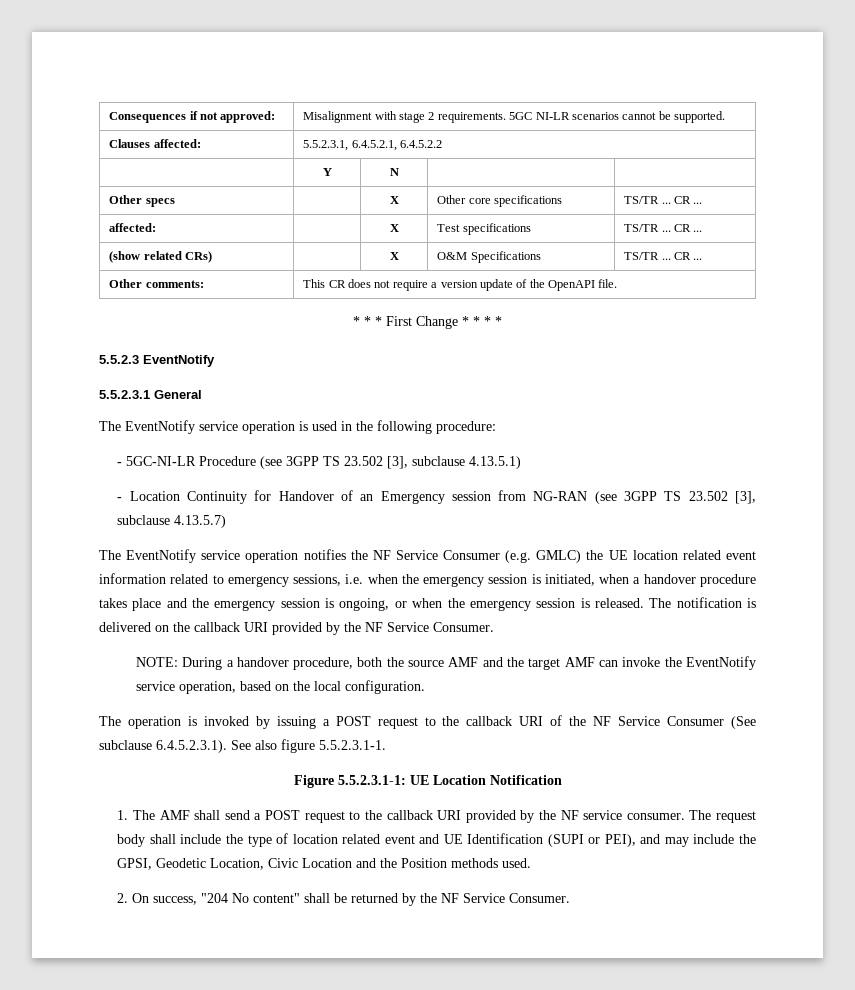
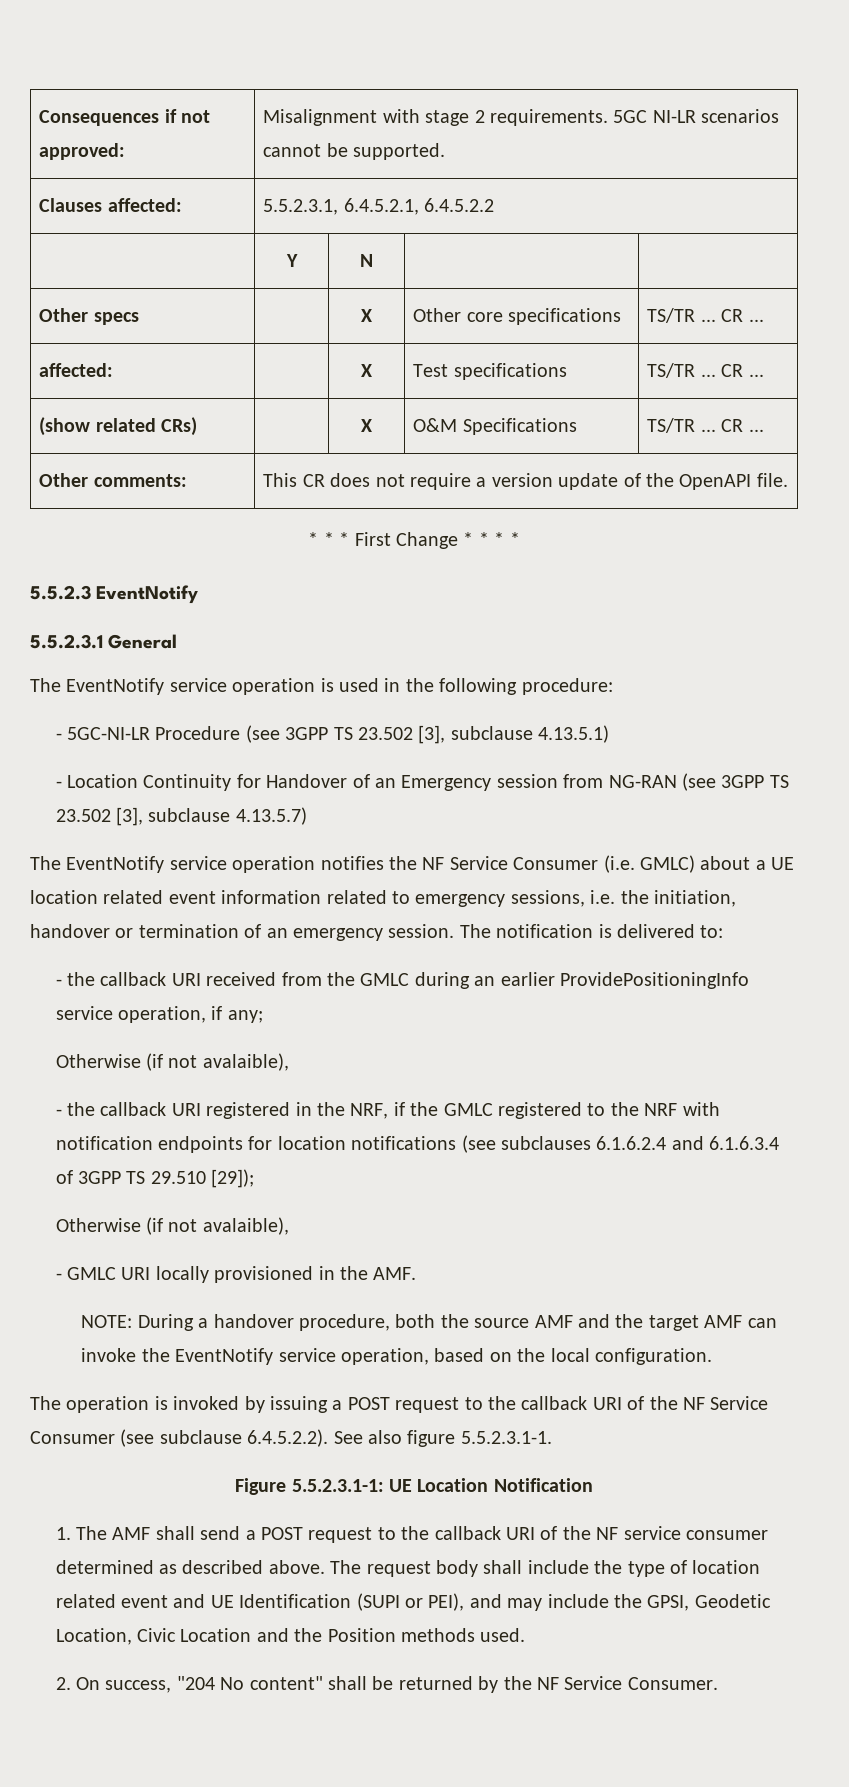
[505,550,604,563] (e.g. GMLC) the -> [603,855,766,873] (i.e. GMLC) about a
[367,574,756,587] [99,598,644,611] when the emergency session is initiated, when a handover procedure takes place and the emergency session is ongoing, or when the emergency session is released. -> [620,890,736,907] [30,924,455,941] the initiation, handover or termination of an emergency session.
[155,622,494,635] on the callback URI provided by the NF Service Consumer. -> [700,925,724,938] [55,972,750,989] [55,1006,263,1023] [55,1053,289,1071] [55,1102,720,1119] [55,1135,780,1153] [55,1169,255,1188] [55,1217,289,1235] [55,1266,417,1283] to: // - the callback URI received from the GMLC during an earlier ProvidePositioningInfo service operation, if any; // Otherwise (if not avalaible), // - the callback URI registered in the NRF, if the GMLC registered to the NRF with notification endpoints for location notifications (see subclauses 6.1.6.2.4 and 6.1.6.3.4 of 3GPP TS 29.510 [29]); // Otherwise (if not avalaible), // - GMLC URI locally provisioned in the AMF.
[731,716,757,729] [99,740,227,753] (See subclause 6.4.5.2.3.1). -> [120,1429,329,1447] (see subclause 6.4.5.2.2).
[465,810,535,823] provided by -> [540,1526,558,1540] of
[626,813,685,820] consumer. -> [686,1530,769,1540] [55,1560,325,1574] consumer determined as described above.

